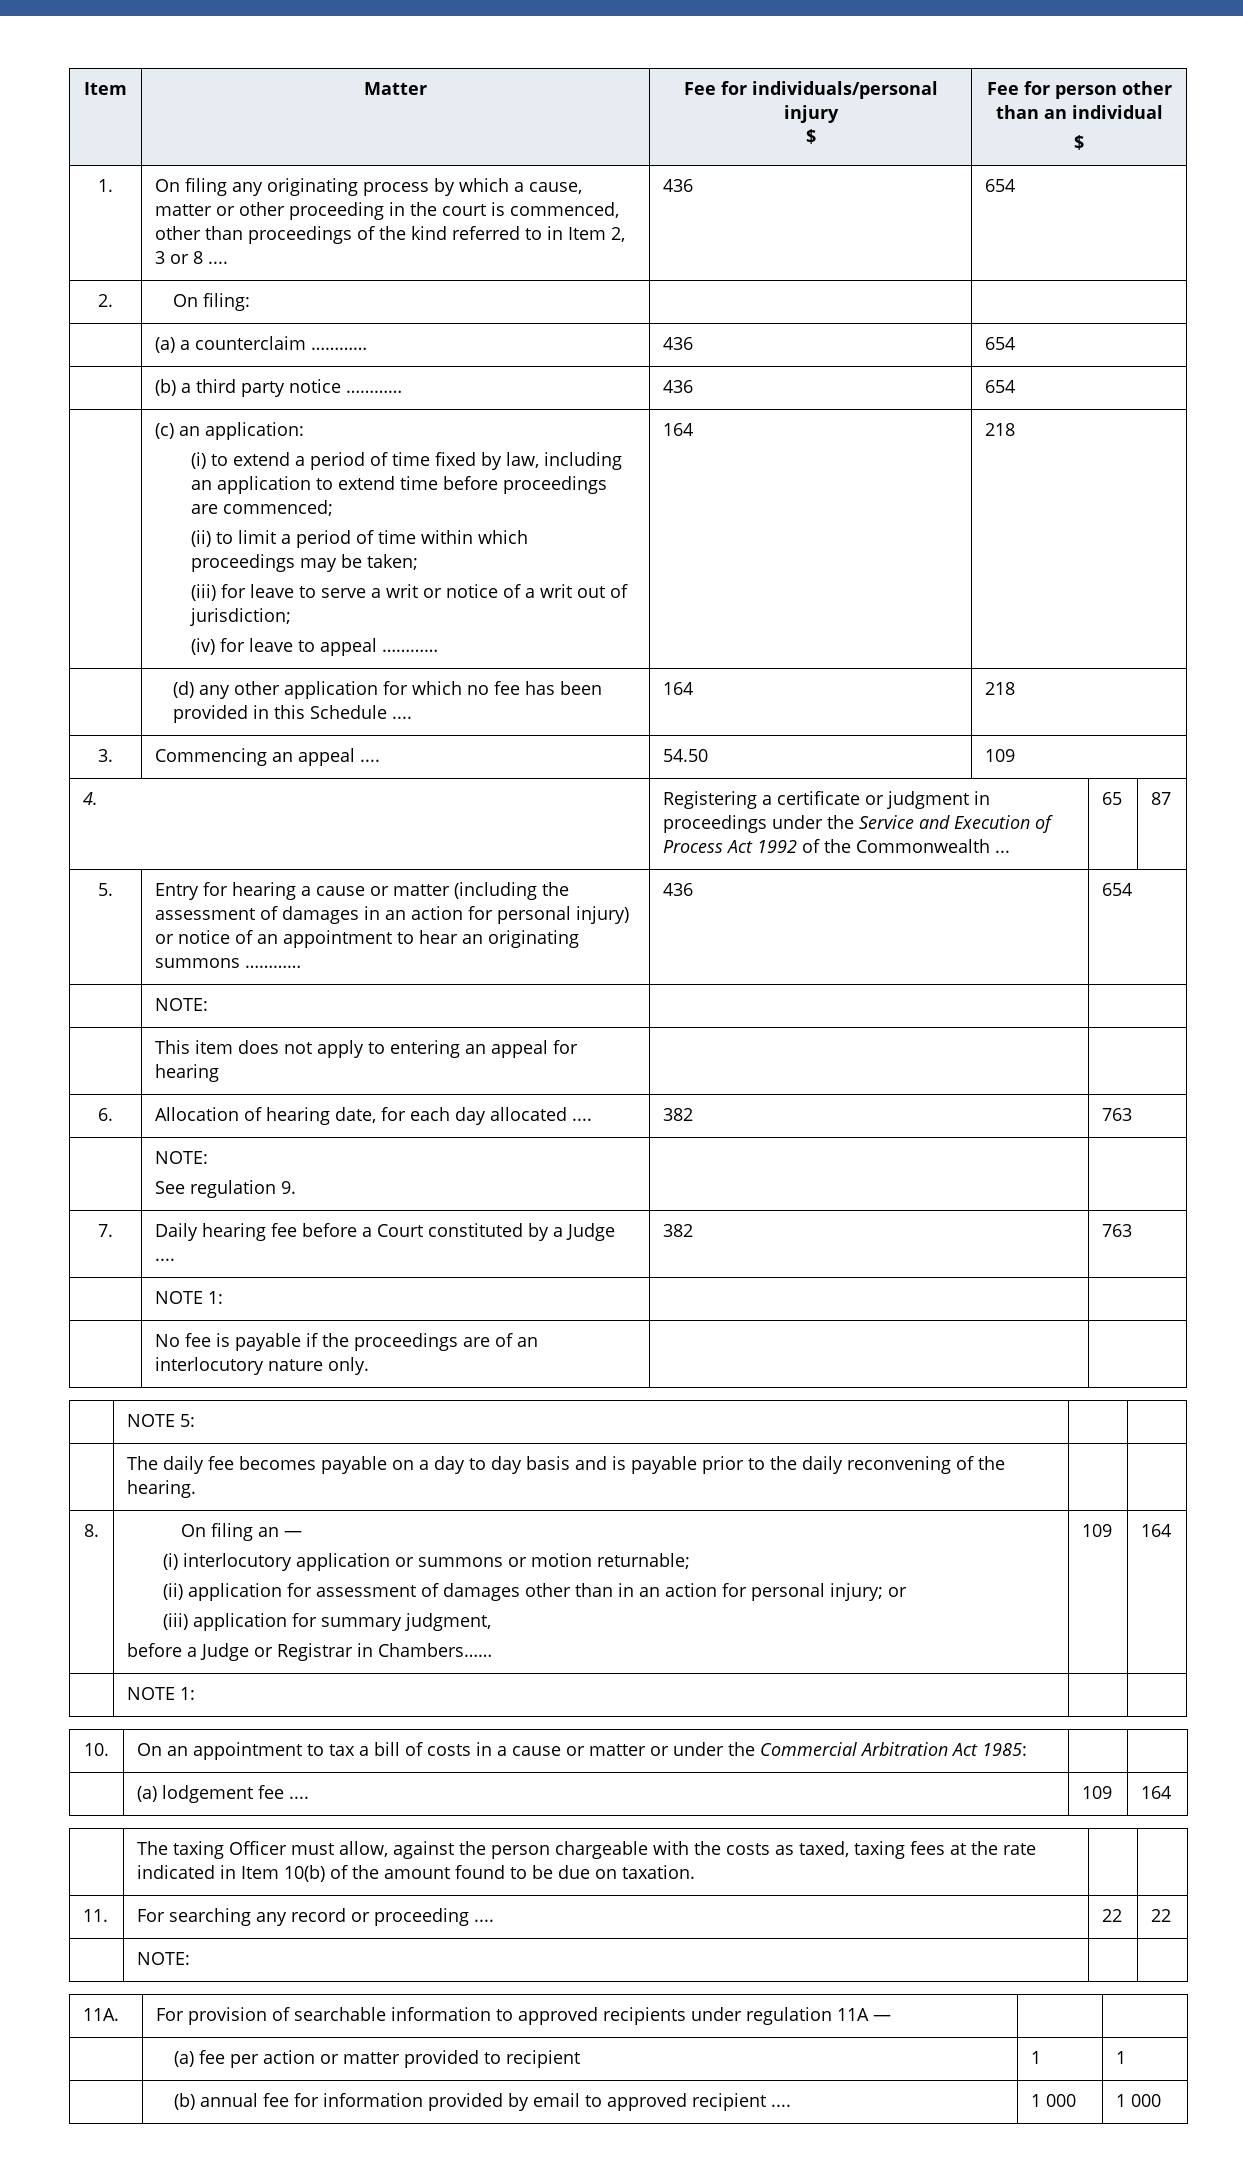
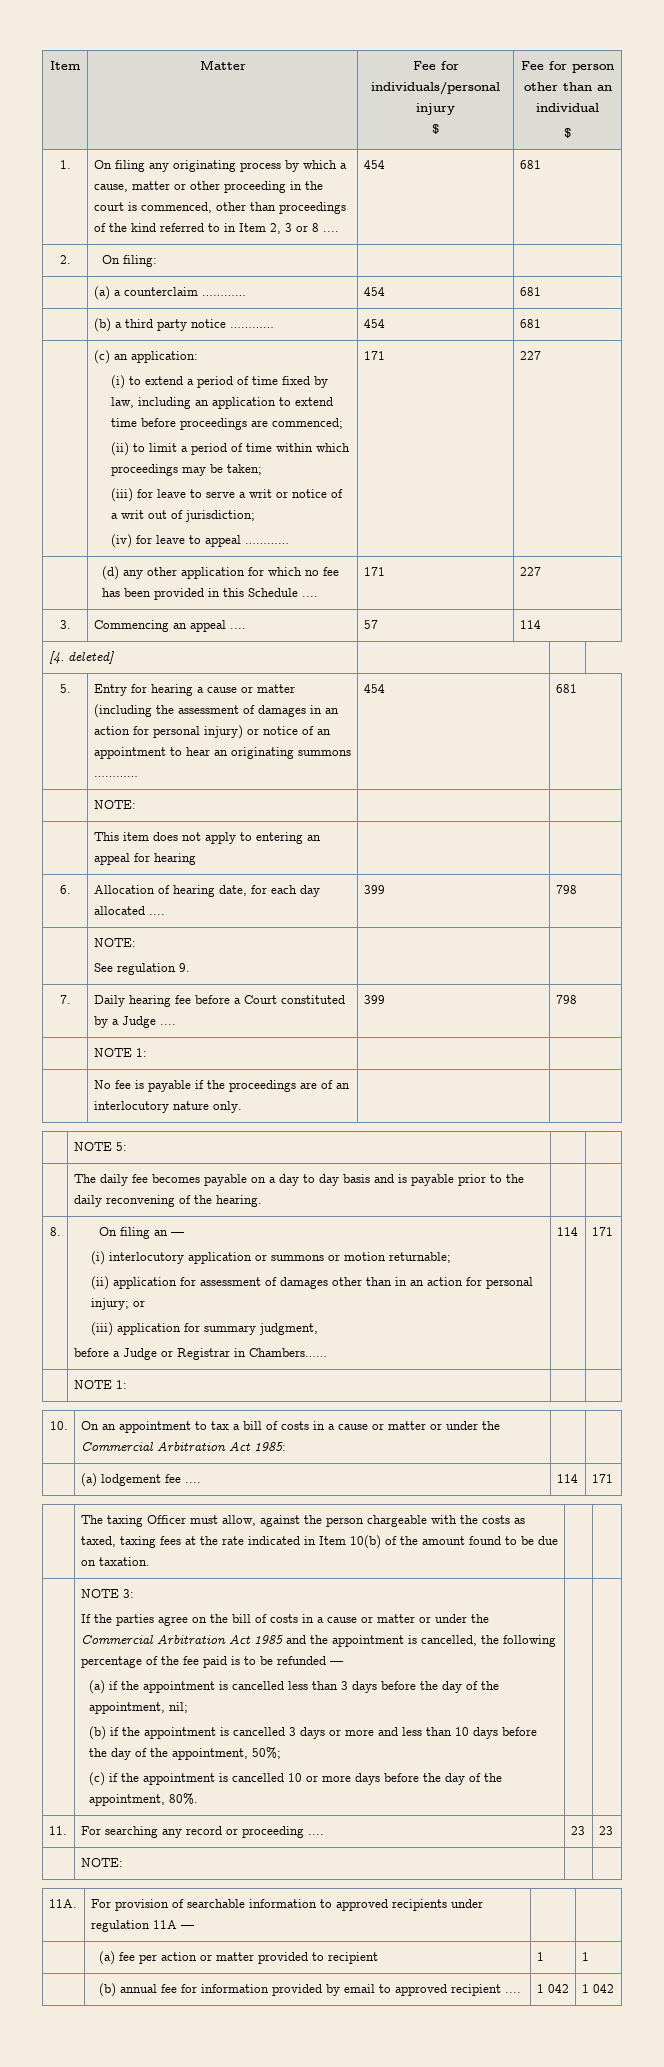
[663,179,694,192] [985,179,1016,192] 436 | 654 -> [363,160,385,169] [519,160,541,169] 454 | 681
[663,337,694,350] [985,337,1016,350] 436 | 654 -> [363,287,385,296] [519,287,541,296] 454 | 681
[663,380,694,393] [985,380,1016,393] 436 | 654 -> [363,319,385,328] [519,319,541,328] 454 | 681
[663,423,694,436] [985,423,1016,436] 164 | 218 -> [363,351,385,360] [519,351,541,360] 171 | 227
[663,682,694,695] [985,682,1016,695] 164 | 218 -> [363,567,385,576] [519,567,541,576] 171 | 227
[663,749,709,762] [985,749,1016,762] [83,792,99,805] [663,791,991,809] [663,815,1054,833] [663,839,1011,853] [1102,792,1123,805] [1151,792,1172,805] 54.50 | 109 // 4. | Registering a certificate or judgment in proceedings under the Service and Execution of Process Act 1992 of the Commonwealth ... | 65 | 87 -> [363,620,378,629] [519,620,541,629] [48,651,114,664] 57 | 114 // [4. deleted] | |
[663,883,694,896] [1102,883,1133,896] 436 | 654 -> [363,684,385,693] [555,684,577,693] 454 | 681
[663,1108,694,1121] [1102,1108,1133,1121] 382 | 763 -> [363,885,385,894] [555,885,577,894] 399 | 798
[663,1224,694,1237] [1102,1224,1133,1237] 382 | 763 -> [363,995,385,1004] [555,995,577,1004] 399 | 798
[1082,1524,1113,1537] [1141,1524,1172,1537] 109 | 164 -> [556,1227,578,1236] [591,1227,613,1236] 114 | 171
[1082,1786,1113,1799] [1141,1786,1172,1799] 109 | 164 -> [556,1474,578,1483] [591,1474,613,1483] 114 | 171
(696, 1872) none -> [80,1589,134,1598] [80,1614,489,1626] [80,1635,556,1647] [80,1656,343,1668] [89,1680,500,1694] [89,1702,189,1714] [89,1726,538,1740] [89,1747,282,1760] [89,1772,503,1786] [89,1793,199,1806] // | NOTE 3: // If the parties agree on the bill of costs in a cause or matter or under the Commercial Arbitration Act 1985 and the appointment is cancelled, the following percentage of the fee paid is to be refunded — // (a) if the appointment is cancelled less than 3 days before the day of the appointment, nil; // (b) if the appointment is cancelled 3 days or more and less than 10 days before the day of the appointment, 50%; // (c) if the appointment is cancelled 10 or more days before the day of the appointment, 80%. | |
[1102,1909,1123,1922] [1151,1909,1172,1922] 22 | 22 -> [570,1826,585,1835] [598,1826,613,1835] 23 | 23
[1046,2094,1077,2107] [1116,2094,1162,2107] 000 | 1 000 -> [547,1984,569,1993] [581,1984,614,1993] 042 | 1 042

